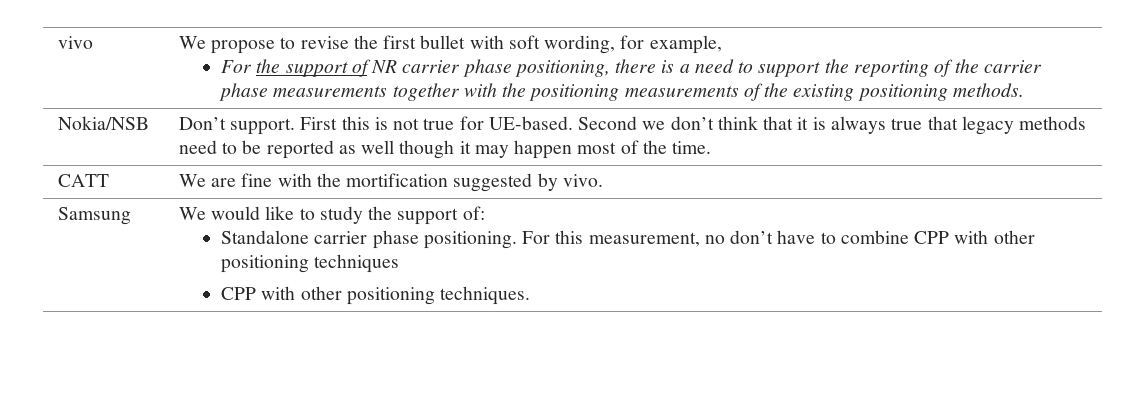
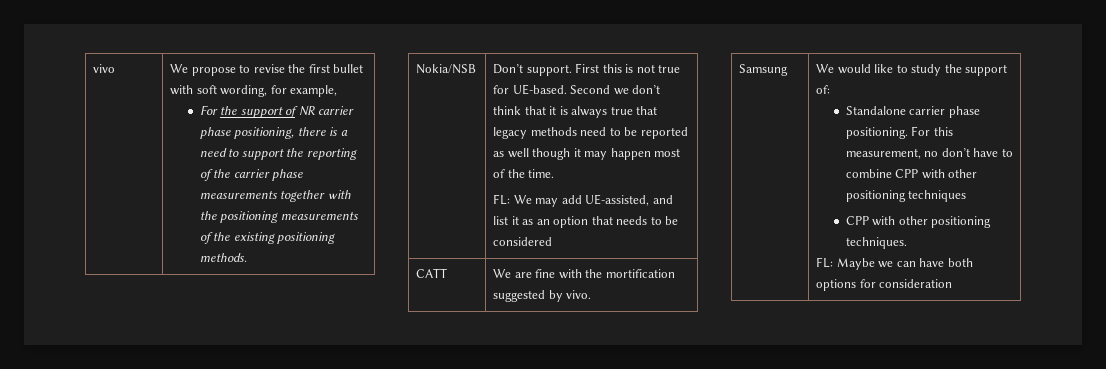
(712, 147) none -> [493,194,673,207] [493,216,679,228] [493,237,553,246] // FL: We may add UE-assisted, and list it as an option that needs to be considered
(531, 295) none -> [816,257,973,270] [816,279,953,291] // FL: Maybe we can have both options for consideration

